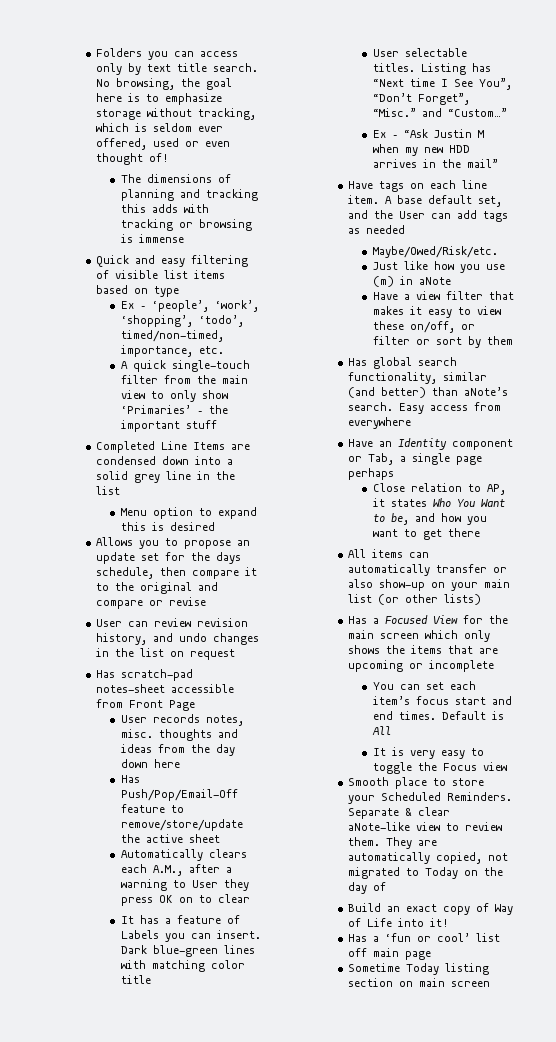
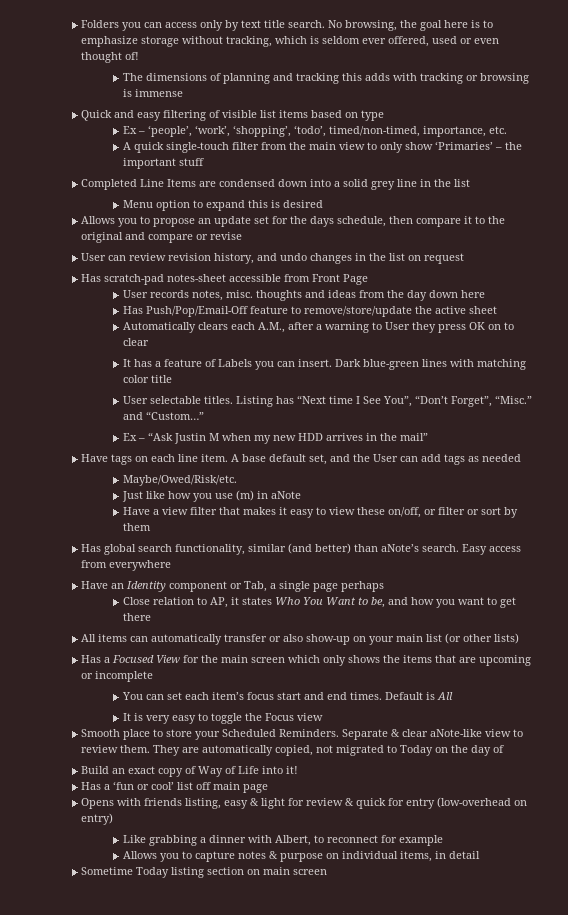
(432, 955) none -> [81,797,528,809] [81,813,114,825] [122,835,443,846] [122,851,480,862] // Opens with friends listing, easy & light for review & quick for entry (low-overhead on entry) // Like grabbing a dinner with Albert, to reconnect for example // Allows you to capture notes & purpose on individual items, in detail

